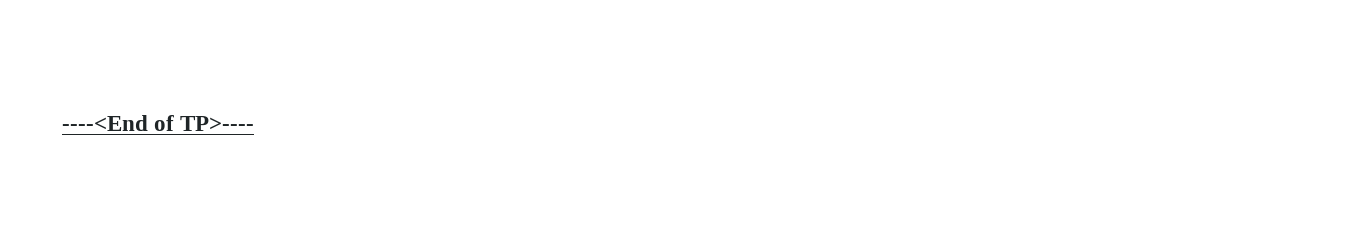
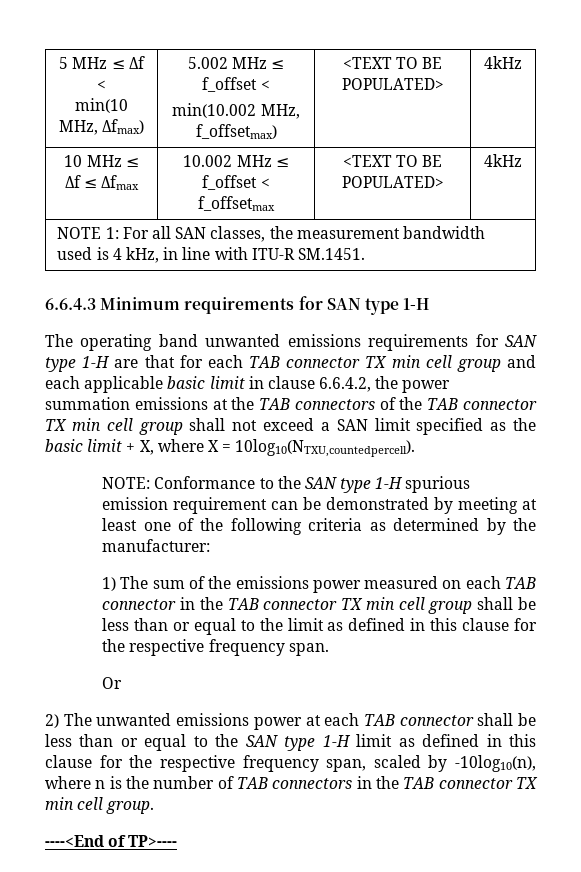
(62, 123) none -> [59,56,145,69] [97,80,106,90] [75,98,128,113] [58,119,145,135] [187,57,285,69] [202,77,270,92] [172,103,300,119] [195,124,277,139] [342,57,443,69] [341,78,444,90] [484,56,522,69] [64,155,139,167] [64,175,140,190] [183,155,289,167] [202,175,270,190] [198,196,275,211] [342,155,443,167] [341,176,444,188] [484,154,522,167] [57,226,485,242] [57,247,365,263] [45,296,430,315] [45,334,537,351] [45,355,536,372] [45,376,451,393] [45,397,537,410] [45,418,536,435] [45,439,416,457] [102,476,471,493] [102,497,537,514] [102,518,536,535] [102,539,211,552] [102,576,536,593] [102,597,536,614] [102,618,537,635] [102,639,329,656] [102,677,123,689] [45,713,536,730] [45,734,536,751] [45,755,536,772] [45,776,538,789] [45,797,155,814] 5 MHz ≤ Δf < // min(10 MHz, Δfmax) | 5.002 MHz ≤ f_offset < // min(10.002 MHz, f_offsetmax) | <TEXT TO BE POPULATED> | 4kHz // 10 MHz ≤ Δf ≤ Δfmax | 10.002 MHz ≤ f_offset < f_offsetmax | <TEXT TO BE POPULATED> | 4kHz // NOTE 1: For all SAN classes, the measurement bandwidth used is 4 kHz, in line with ITU-R SM.1451. // 6.6.4.3 Minimum requirements for SAN type 1-H // The operating band unwanted emissions requirements for SAN type 1-H are that for each TAB connector TX min cell group and each applicable basic limit in clause 6.6.4.2, the power summation emissions at the TAB connectors of the TAB connector TX min cell group shall not exceed a SAN limit specified as the basic limit + X, where X = 10log10(NTXU,countedpercell). // NOTE: Conformance to the SAN type 1-H spurious emission requirement can be demonstrated by meeting at least one of the following criteria as determined by the manufacturer: // 1) The sum of the emissions power measured on each TAB connector in the TAB connector TX min cell group shall be less than or equal to the limit as defined in this clause for the respective frequency span. // Or // 2) The unwanted emissions power at each TAB connector shall be less than or equal to the SAN type 1-H limit as defined in this clause for the respective frequency span, scaled by -10log10(n), where n is the number of TAB connectors in the TAB connector TX min cell group. //

